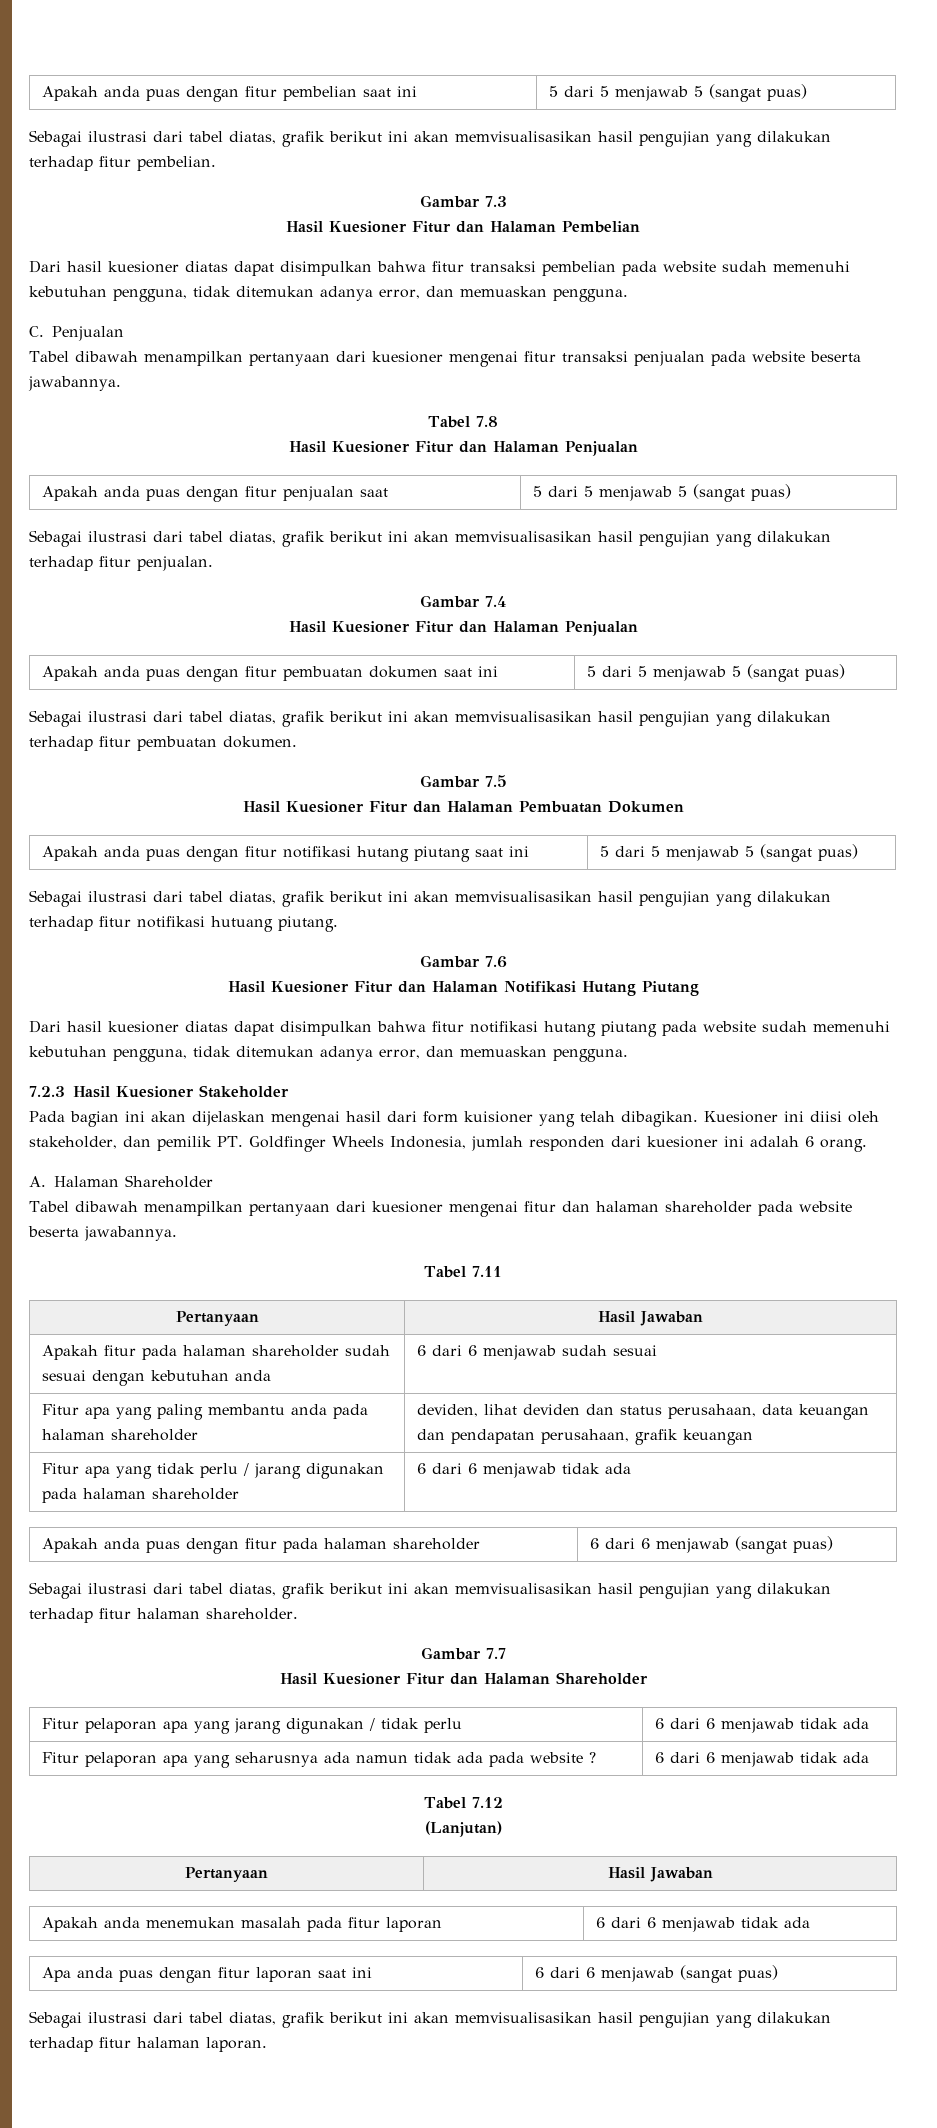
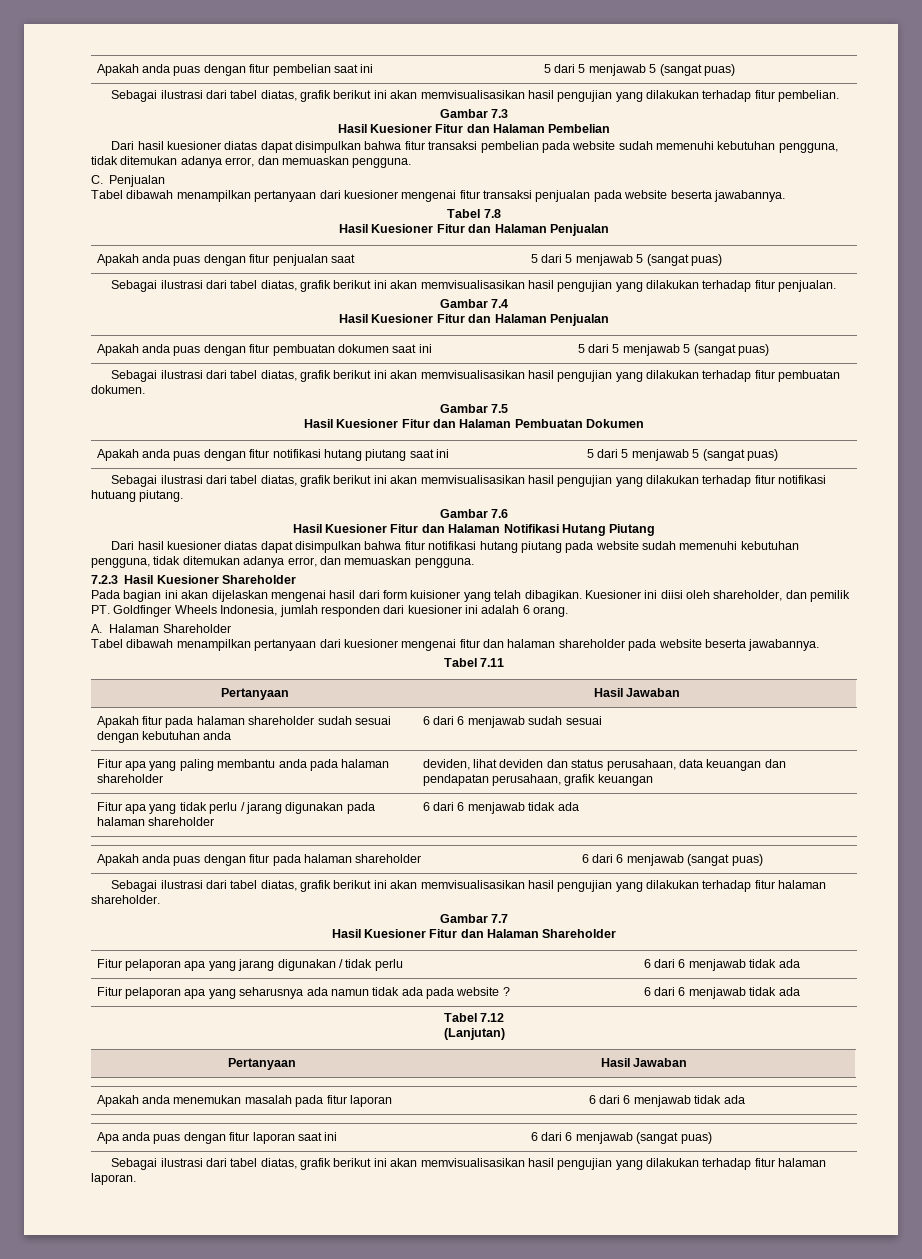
[199,1085,289,1098] Stakeholder -> [222,575,296,584] Shareholder
[29,1136,117,1149] stakeholder, -> [713,590,783,601] shareholder,

